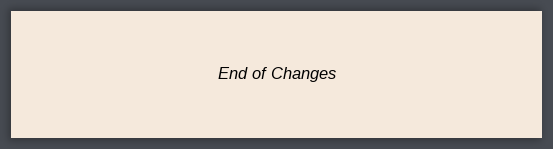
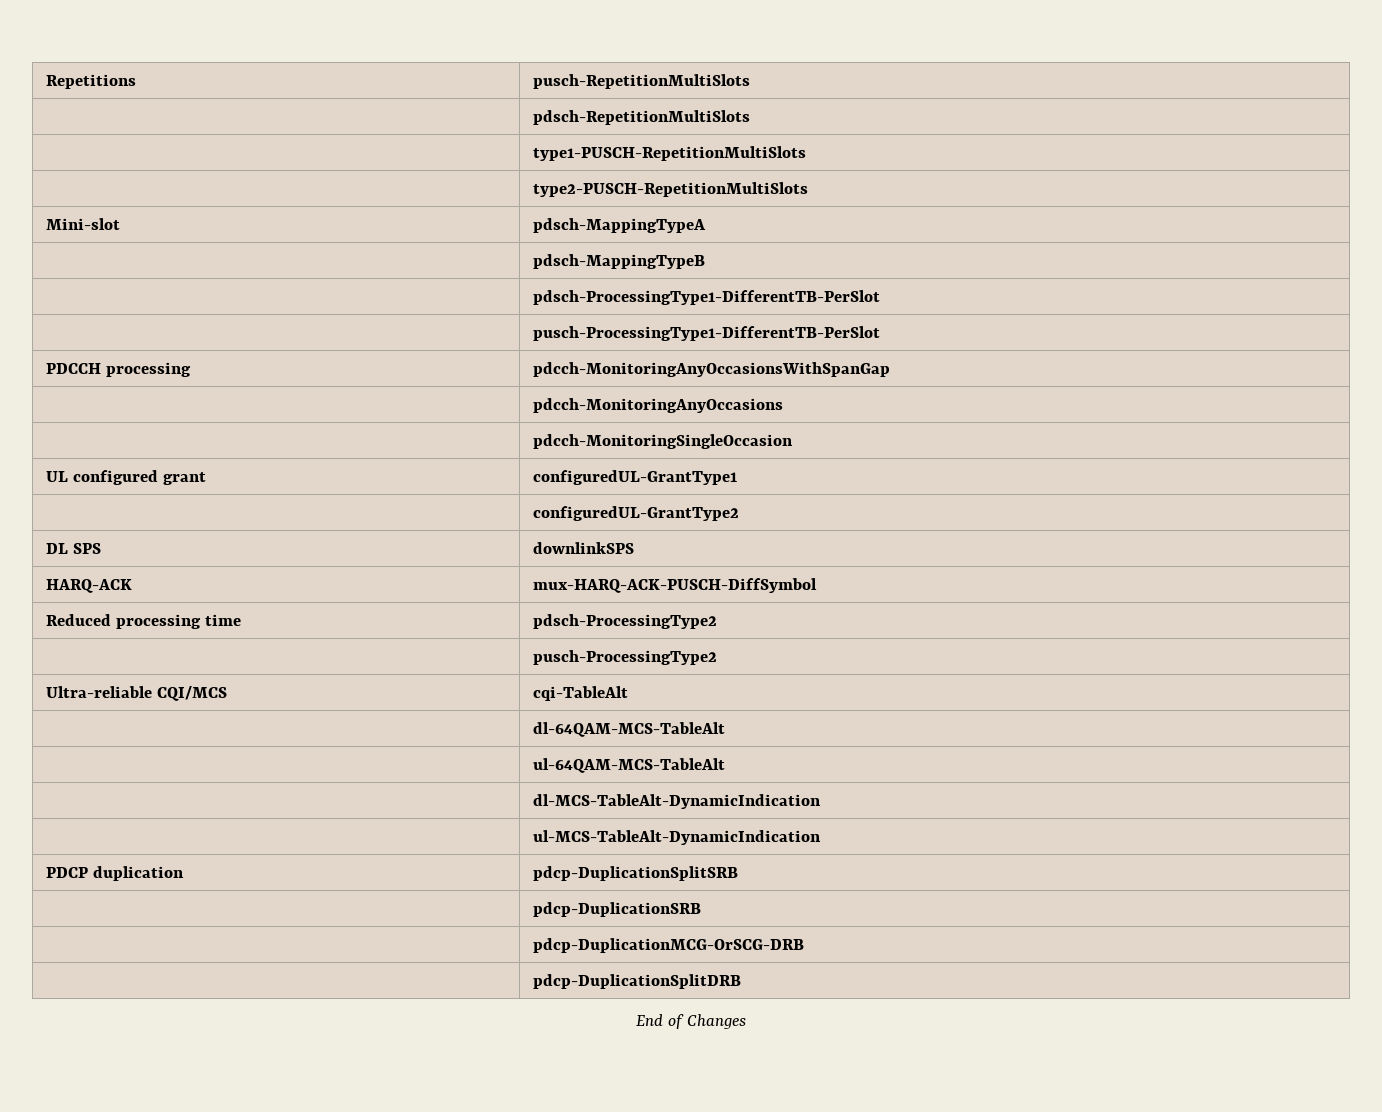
(217, 73) none -> [46,74,137,89] [533,74,751,89] [533,110,751,125] [533,146,807,161] [533,182,809,197] [46,218,121,230] [533,218,707,233] [533,254,706,269] [533,290,881,305] [533,326,881,341] [46,362,192,377] [533,362,891,377] [533,398,784,413] [533,434,794,449] [46,470,207,485] [533,470,738,485] [533,506,740,521] [46,543,102,554] [533,542,635,554] [46,579,133,593] [533,578,818,593] [46,614,242,629] [533,614,718,629] [533,650,718,665] [46,686,228,701] [533,686,629,701] [533,722,726,737] [533,758,726,773] [533,794,822,809] [533,830,822,845] [46,866,185,881] [533,866,739,881] [533,902,702,917] [533,938,805,953] [533,974,742,989] Repetitions | pusch-RepetitionMultiSlots // | pdsch-RepetitionMultiSlots // | type1-PUSCH-RepetitionMultiSlots // | type2-PUSCH-RepetitionMultiSlots // Mini-slot | pdsch-MappingTypeA // | pdsch-MappingTypeB // | pdsch-ProcessingType1-DifferentTB-PerSlot // | pusch-ProcessingType1-DifferentTB-PerSlot // PDCCH processing | pdcch-MonitoringAnyOccasionsWithSpanGap // | pdcch-MonitoringAnyOccasions // | pdcch-MonitoringSingleOccasion // UL configured grant | configuredUL-GrantType1 // | configuredUL-GrantType2 // DL SPS | downlinkSPS // HARQ-ACK | mux-HARQ-ACK-PUSCH-DiffSymbol // Reduced processing time | pdsch-ProcessingType2 // | pusch-ProcessingType2 // Ultra-reliable CQI/MCS | cqi-TableAlt // | dl-64QAM-MCS-TableAlt // | ul-64QAM-MCS-TableAlt // | dl-MCS-TableAlt-DynamicIndication // | ul-MCS-TableAlt-DynamicIndication // PDCP duplication | pdcp-DuplicationSplitSRB // | pdcp-DuplicationSRB // | pdcp-DuplicationMCG-OrSCG-DRB // | pdcp-DuplicationSplitDRB //

